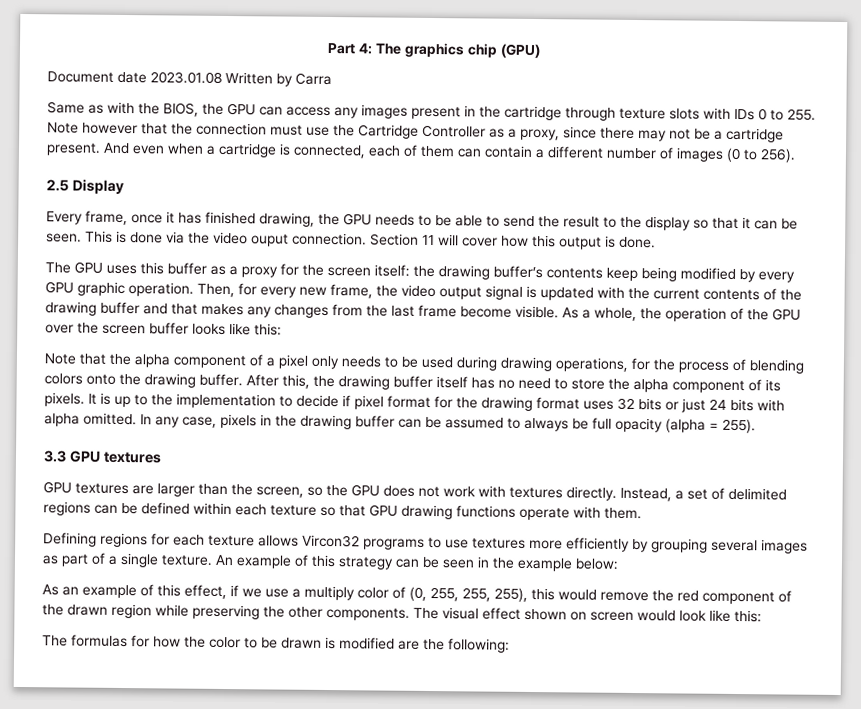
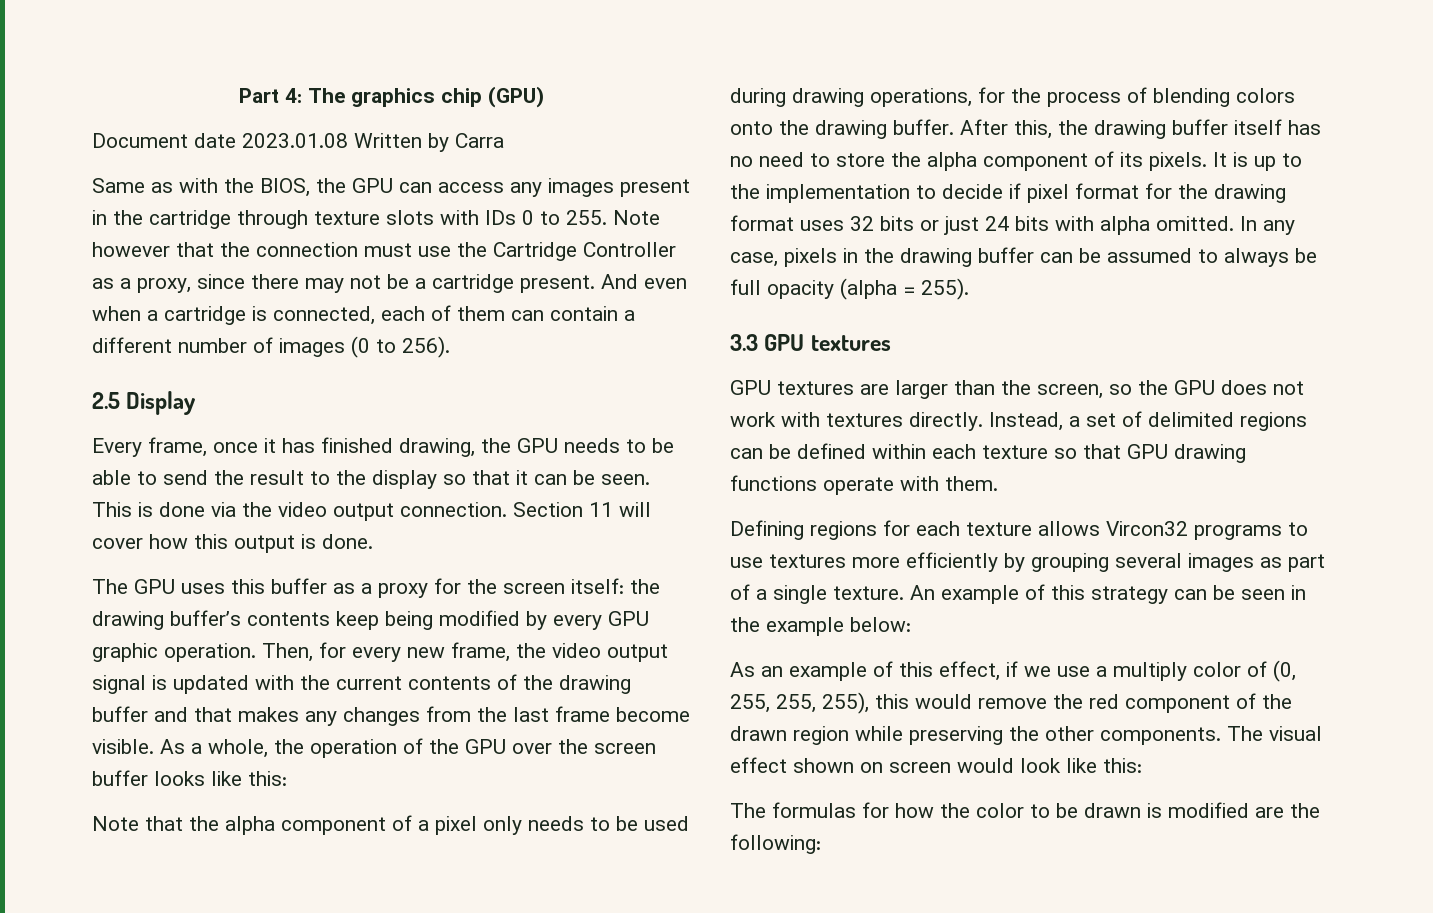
[251,233,289,247] ouput -> [333,503,394,521] output

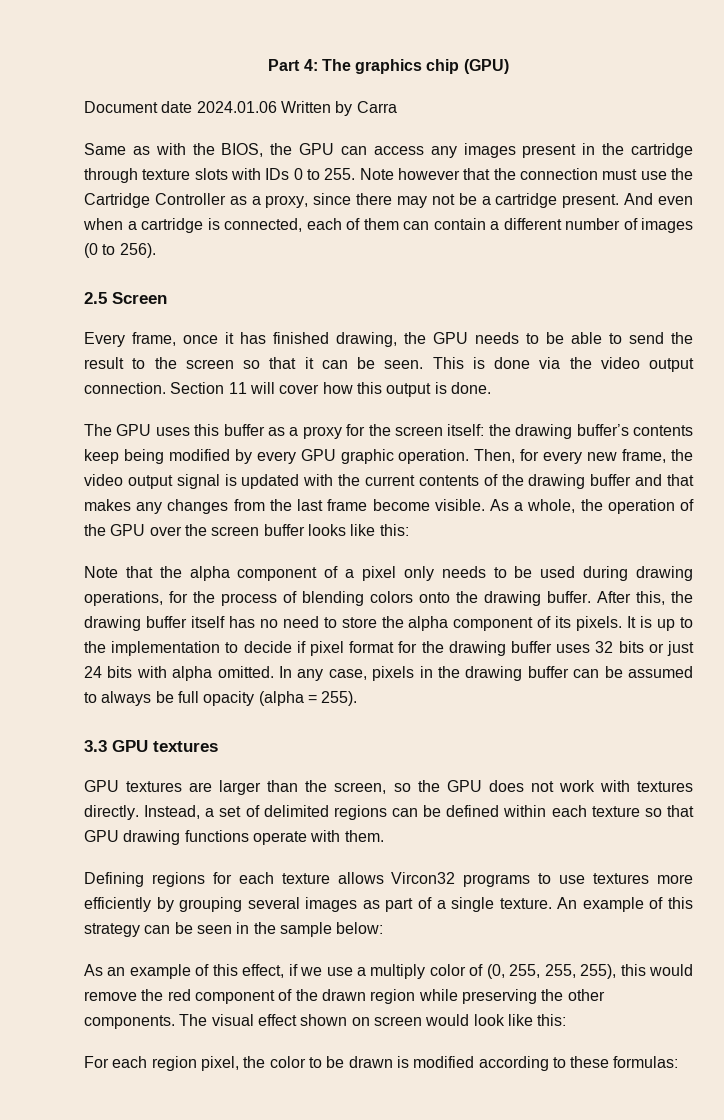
[242,133,348,148] 2023.01.08 -> [196,101,277,113] 2024.01.06
[126,391,196,415] Display -> [112,292,167,304] Screen
[372,470,437,489] display -> [185,359,234,369] screen
[730,215,794,231] format -> [510,641,552,653] buffer
[766,617,844,636] example -> [279,922,332,937] sample
[730,802,934,818] The formulas for how -> [84,1056,239,1071] For each region pixel,
[1255,803,1320,818] [730,834,821,854] are the following: -> [478,1056,679,1071] according to these formulas:

